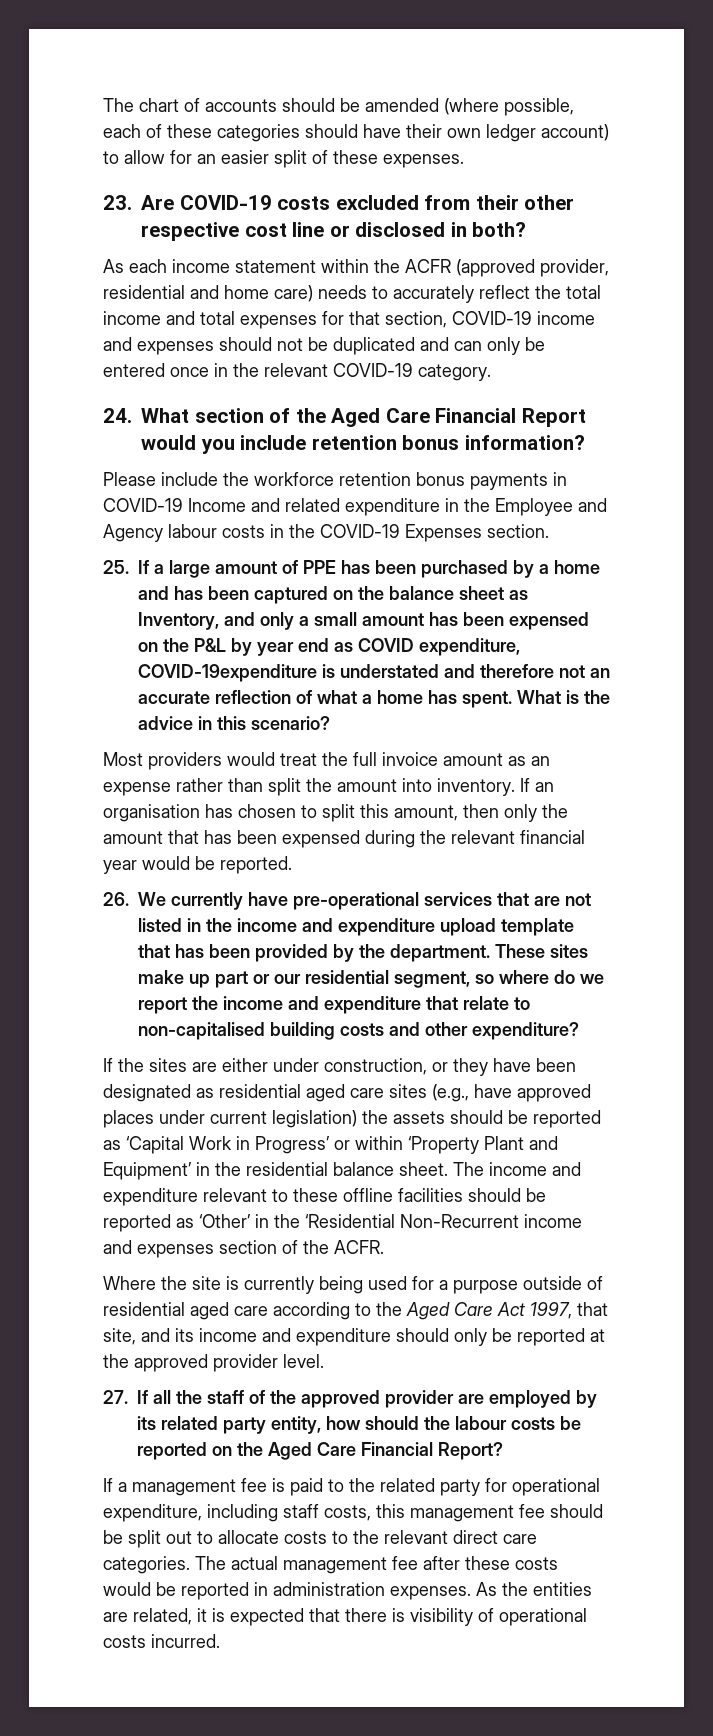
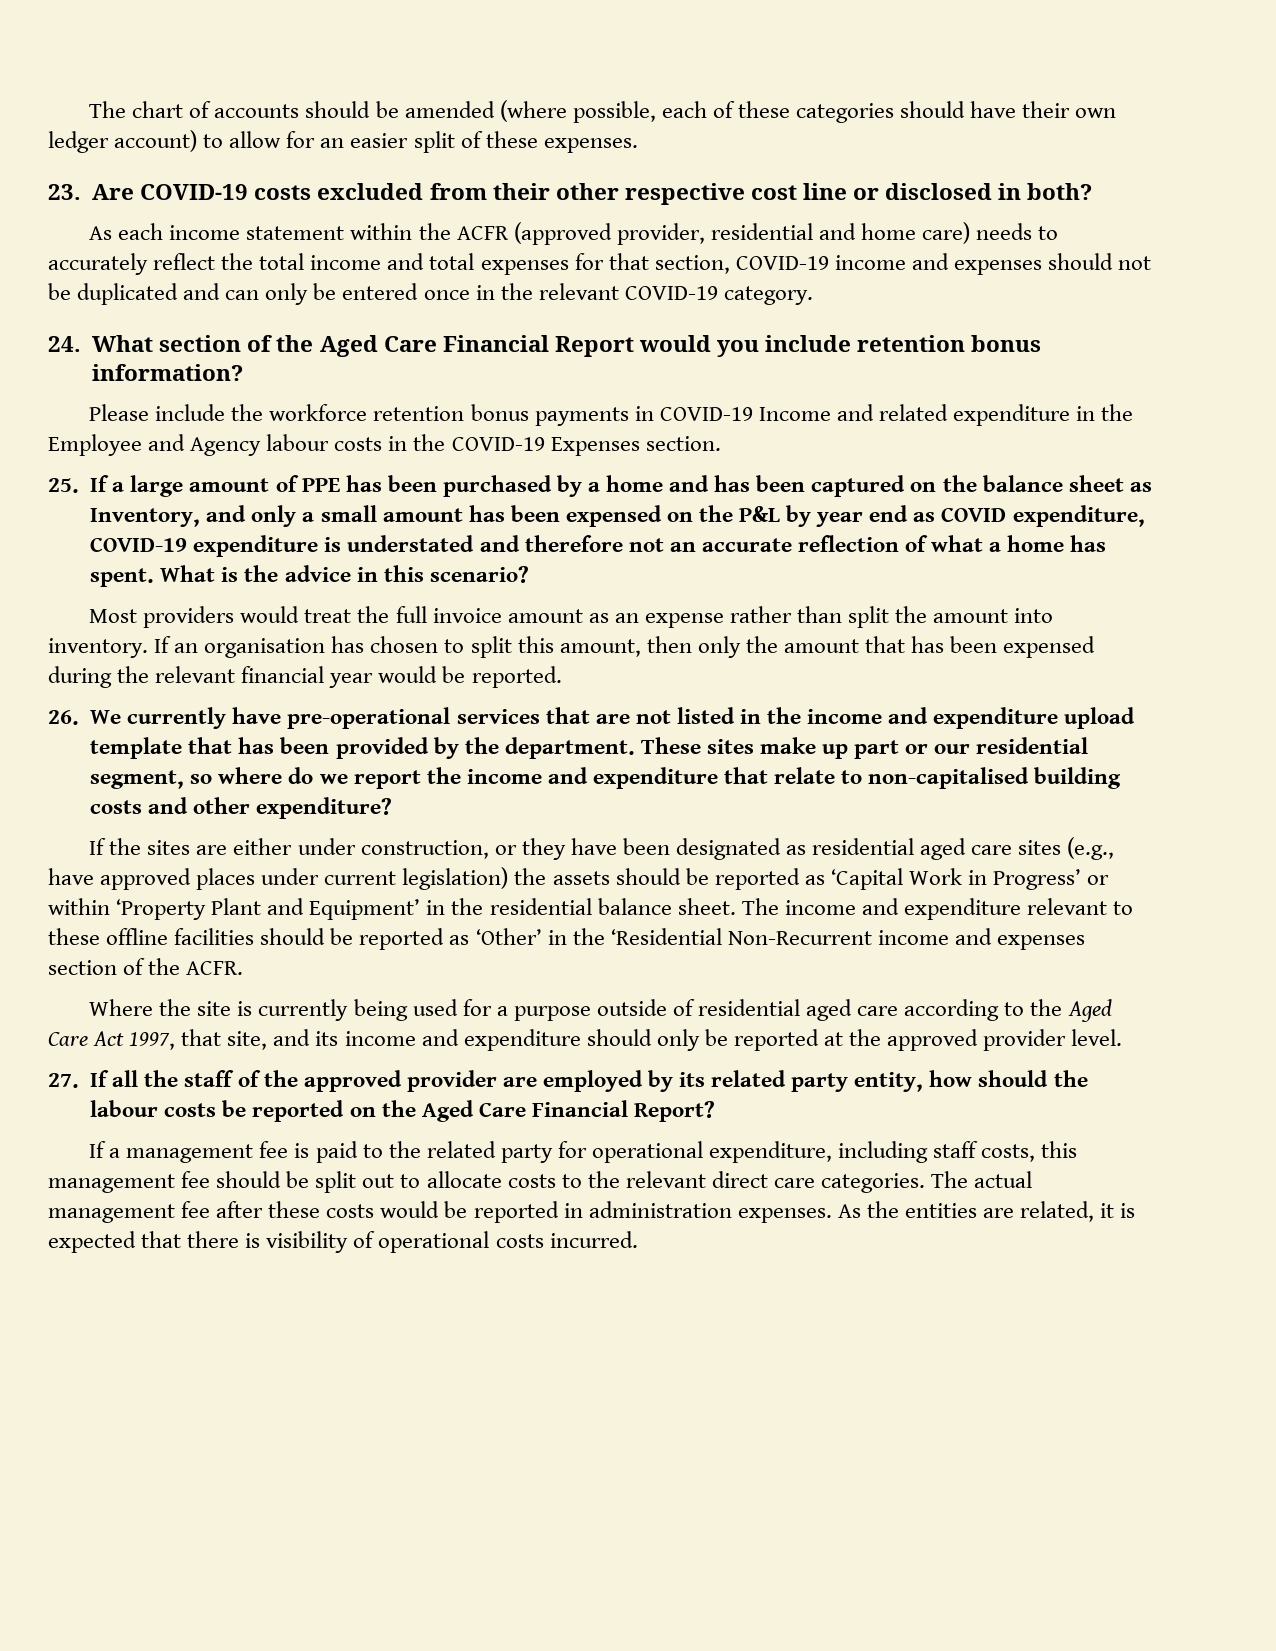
[138,664,317,682] COVID-19expenditure -> [90,535,319,557] COVID-19 expenditure

